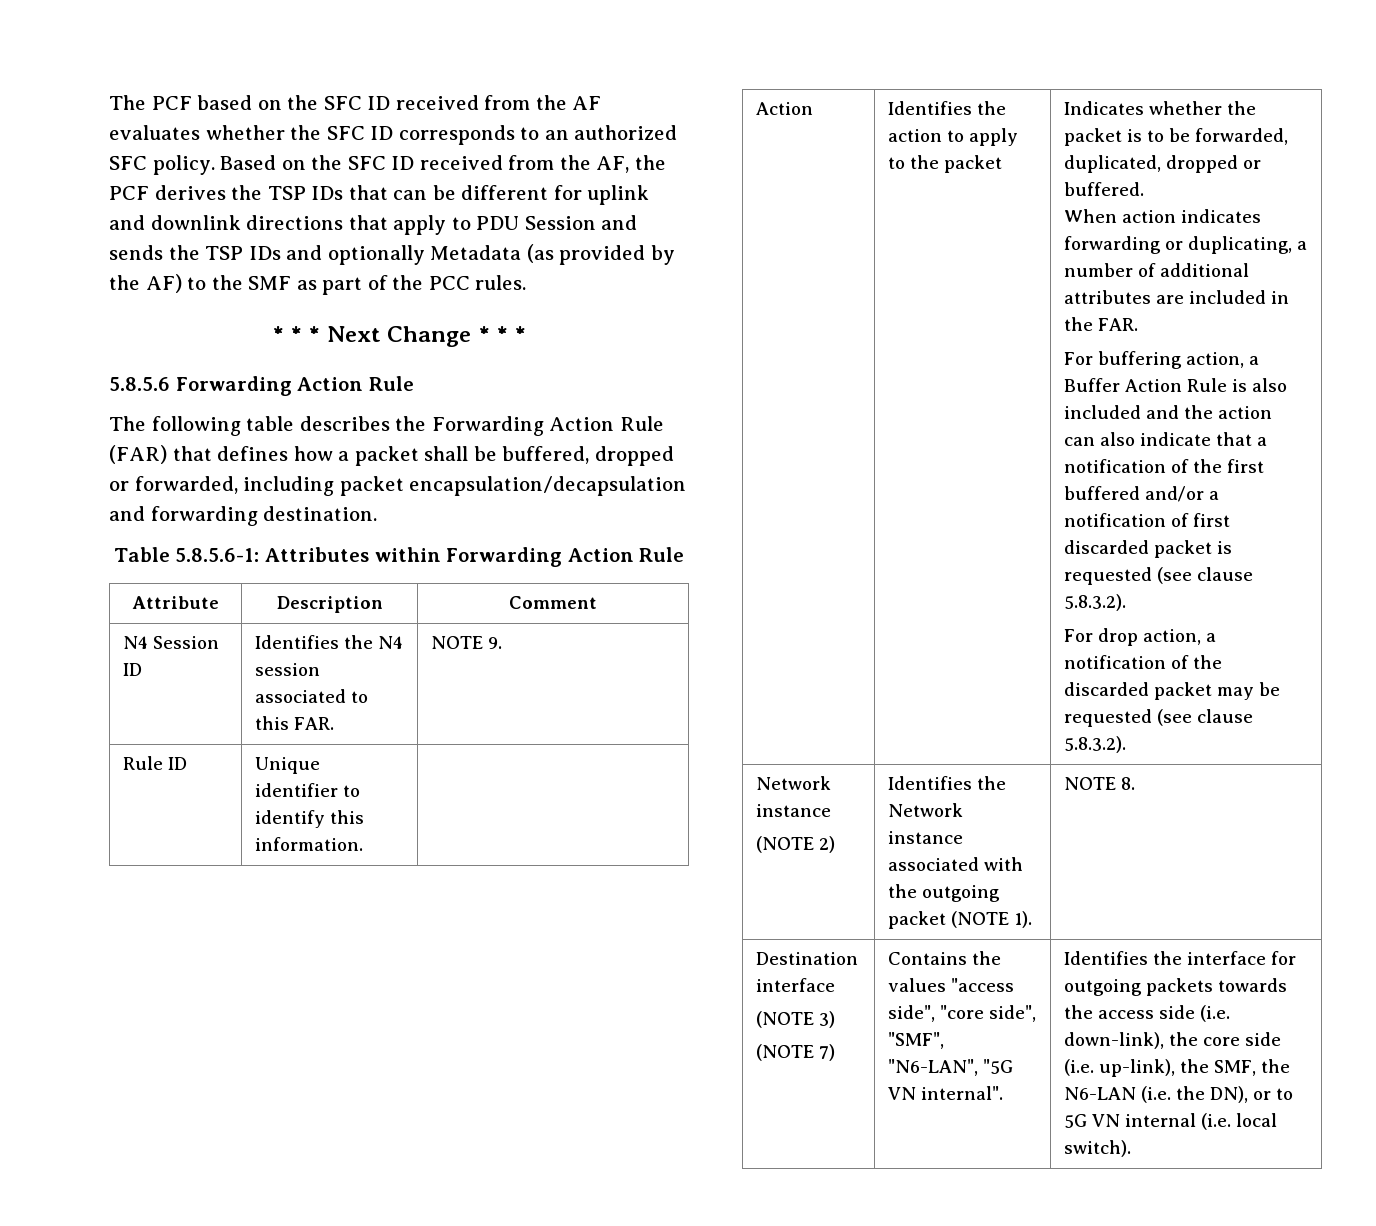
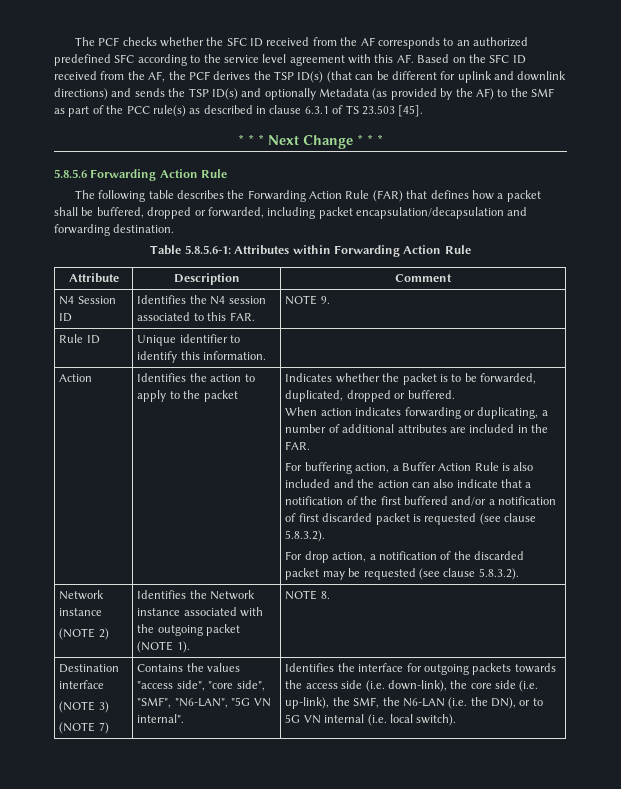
[197,95,282,110] based on -> [122,37,204,47] checks whether
[109,125,678,145] [109,155,215,175] evaluates whether the SFC ID corresponds to an authorized SFC policy. -> [377,37,529,49] [54,54,414,66] corresponds to an authorized predefined SFC according to the service level agreement with this AF.
[311,185,388,200] IDs that -> [297,71,352,83] ID(s) (that
[246,215,596,235] directions that apply to PDU Session -> [54,88,108,100] directions)
[248,246,281,260] IDs -> [211,88,238,100] ID(s)
[475,275,527,290] rules. -> [152,105,424,117] rule(s) as described in clause 6.3.1 of TS 23.503 [45].

